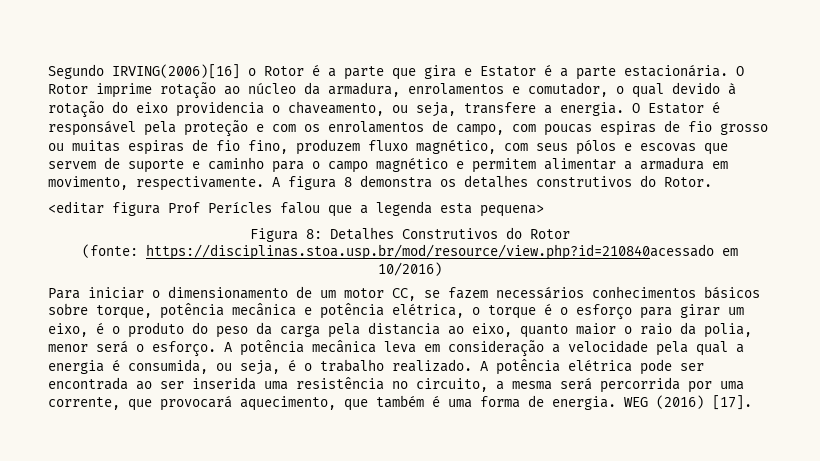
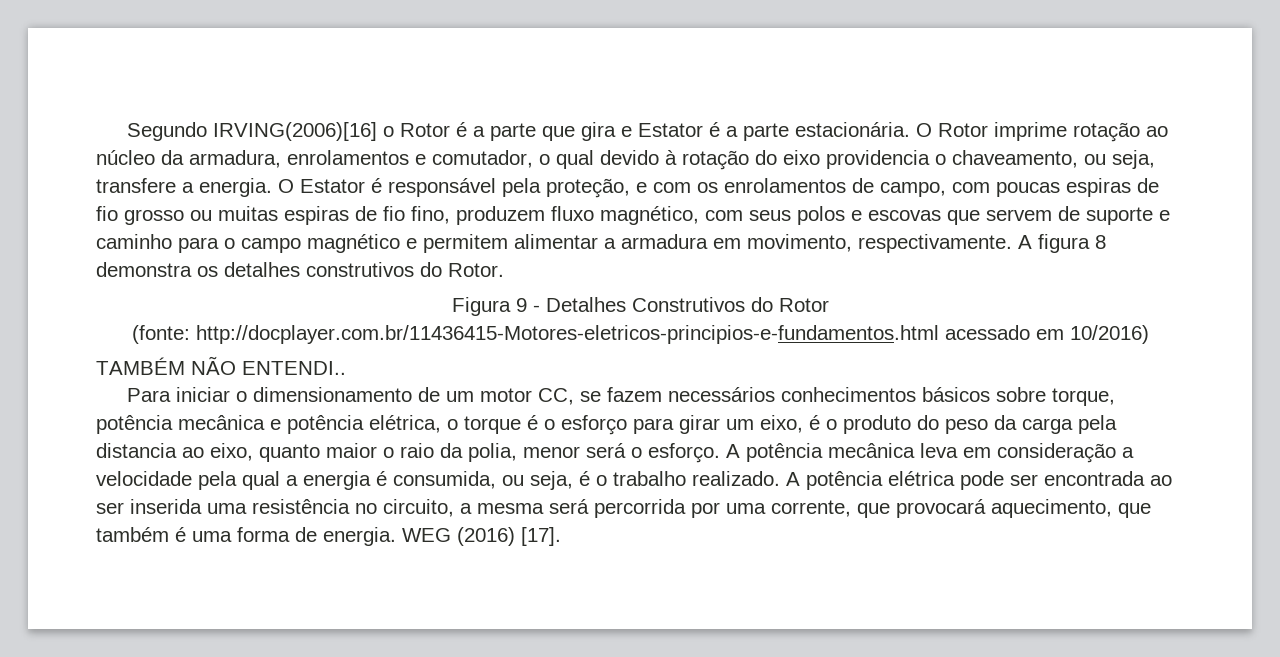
[184,120,248,137] proteção -> [546,178,630,198] proteção,
[576,139,616,155] pólos -> [797,206,845,225] polos
[48,201,544,217] // <editar figura Prof Perícles falou que a legenda esta pequena> -> (504, 270) none
[306,229,322,239] 8: -> [515,298,540,312] 9 -
[146,244,714,260] https://disciplinas.stoa.usp.br/mod/resource/view.php?id=210840acessado -> [195,325,1030,344] http://docplayer.com.br/11436415-Motores-eletricos-principios-e-fundamentos.html acessado
(442, 269) none -> [96,356,346,375] // TAMBÉM NÃO ENTENDI..

